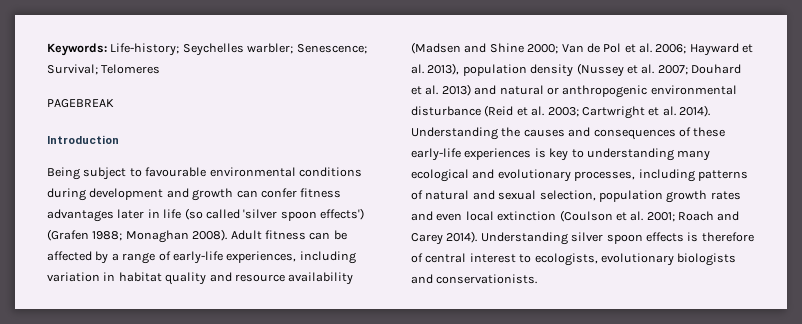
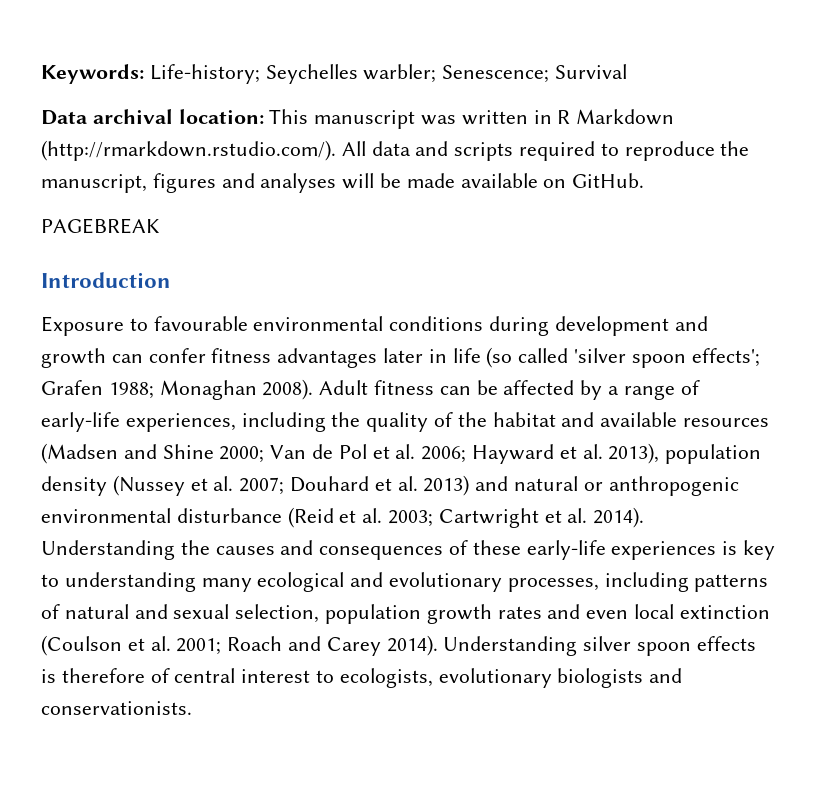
[47,64,161,75] Survival; Telomeres -> [555,64,628,79] [41,109,675,129] [41,140,750,161] [41,173,645,193] Survival // Data archival location: This manuscript was written in R Markdown (http://rmarkdown.rstudio.com/). All data and scripts required to reproduce the manuscript, figures and analyses will be made available on GitHub.
[47,167,127,180] Being subject -> [41,316,124,336] Exposure
[320,208,364,220] [47,229,89,241] effects') (Grafen -> [691,348,760,367] [41,380,103,395] effects'; Grafen
[47,272,354,285] variation in habitat quality and resource availability -> [331,412,770,432] the quality of the habitat and available resources

